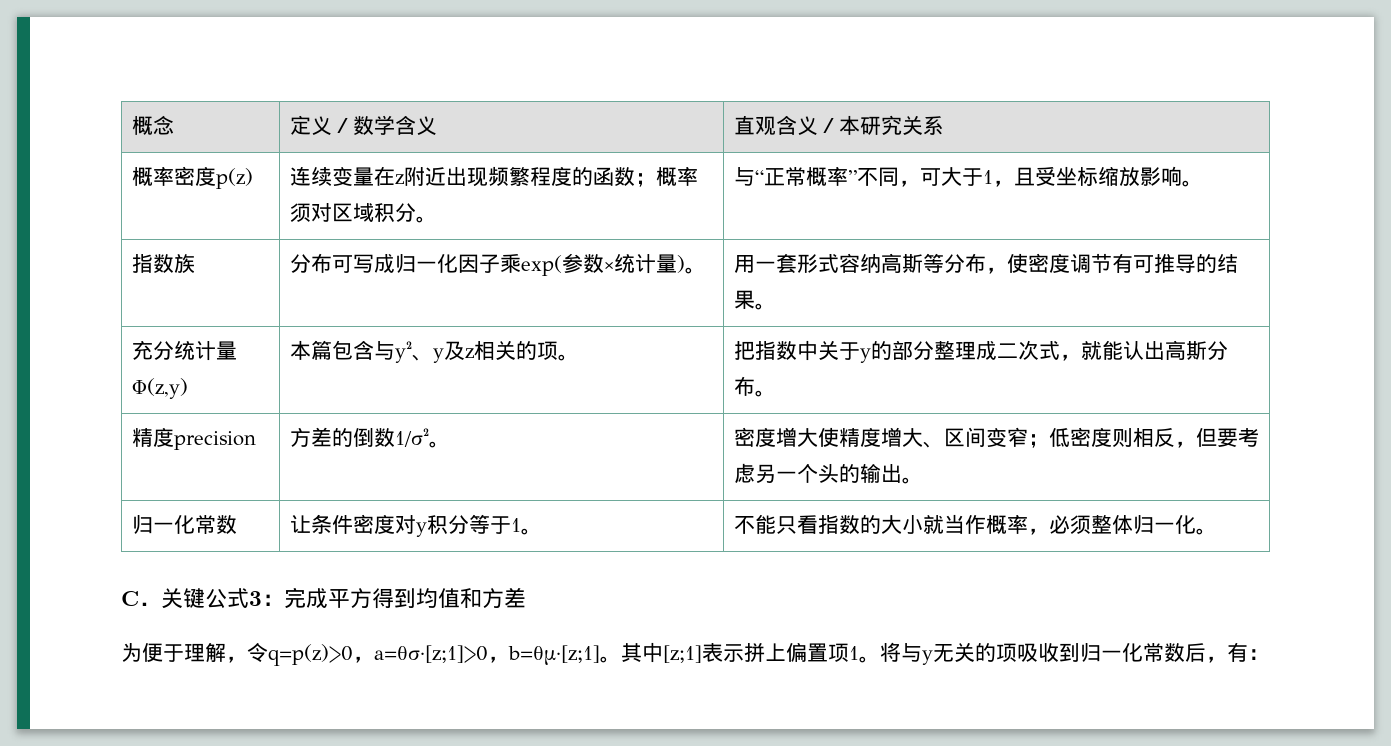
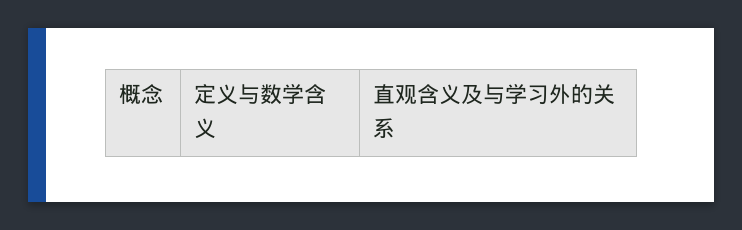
[331,117,353,133] ／ -> [237,84,260,104] 与
[817,115,944,135] [131,166,253,189] [289,166,698,187] [289,203,437,223] [733,166,1203,187] [131,254,195,273] [289,253,706,276] [733,253,1238,274] [733,290,776,310] [131,340,237,361] [131,378,188,399] [289,340,579,363] [733,340,1228,363] [733,376,776,397] [131,427,256,450] [289,427,450,448] [733,427,1259,448] [733,463,923,484] [131,515,237,534] [289,514,542,537] [733,514,1217,535] [121,587,526,609] [121,642,1269,666] ／本研究关系 // 概率密度p(z) | 连续变量在z附近出现频繁程度的函数；概率须对区域积分。 | 与“正常概率”不同，可大于1，且受坐标缩放影响。 // 指数族 | 分布可写成归一化因子乘exp(参数×统计量)。 | 用一套形式容纳高斯等分布，使密度调节有可推导的结果。 // 充分统计量Φ(z,y) | 本篇包含与y²、y及z相关的项。 | 把指数中关于y的部分整理成二次式，就能认出高斯分布。 // 精度precision | 方差的倒数1/σ²。 | 密度增大使精度增大、区间变窄；低密度则相反，但要考虑另一个头的输出。 // 归一化常数 | 让条件密度对y积分等于1。 | 不能只看指数的大小就当作概率，必须整体归一化。 // C．关键公式3：完成平方得到均值和方差 // 为便于理解，令q=p(z)>0，a=θσ·[z;1]>0，b=θμ·[z;1]。其中[z;1]表示拼上偏置项1。将与y无关的项吸收到归一化常数后，有： -> [460,84,615,105] [372,118,395,138] 及与学习外的关系

